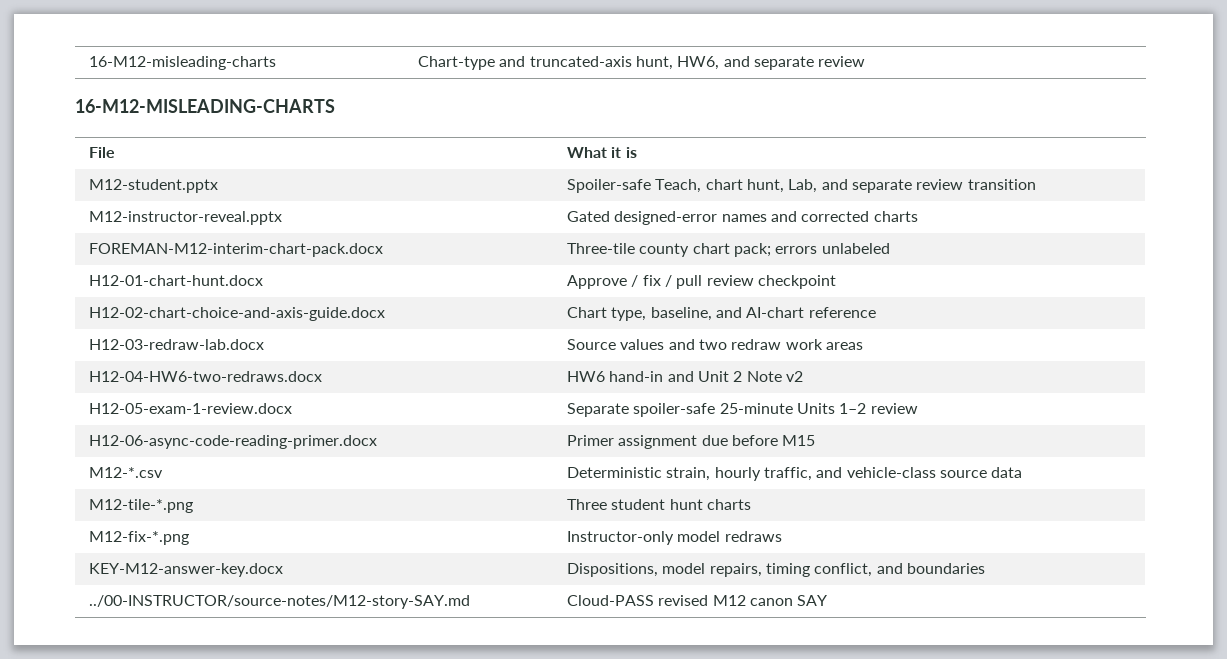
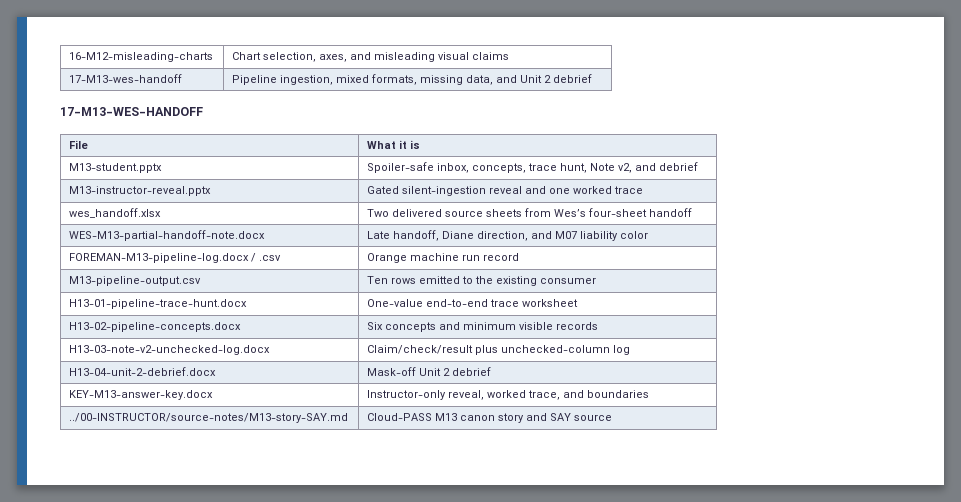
[418,56,866,70] [75,99,335,113] Chart-type and truncated-axis hunt, HW6, and separate review // 16-M12-MISLEADING-CHARTS -> [232,52,510,62] [69,74,183,83] [232,74,593,85] [60,107,203,116] Chart selection, axes, and misleading visual claims // 17-M13-wes-handoff | Pipeline ingestion, mixed formats, missing data, and Unit 2 debrief // 17-M13-WES-HANDOFF
[89,179,219,193] M12-student.pptx -> [69,163,163,173] M13-student.pptx
[655,179,1036,193] [89,211,283,225] [567,211,918,225] [89,243,384,257] [567,243,890,257] [89,275,264,286] [567,275,837,289] [89,307,386,321] [567,307,876,321] [89,339,265,350] [567,339,864,350] [89,371,323,382] [567,371,804,382] [89,403,293,414] [567,403,918,417] [89,435,378,449] [567,435,816,449] [89,467,164,478] [567,467,1023,481] [89,499,194,513] [567,499,752,510] [89,531,190,545] [567,531,782,545] [89,563,284,577] [567,563,873,577] Teach, chart hunt, Lab, and separate review transition // M12-instructor-reveal.pptx | Gated designed-error names and corrected charts // FOREMAN-M12-interim-chart-pack.docx | Three-tile county chart pack; errors unlabeled // H12-01-chart-hunt.docx | Approve / fix / pull review checkpoint // H12-02-chart-choice-and-axis-guide.docx | Chart type, baseline, and AI-chart reference // H12-03-redraw-lab.docx | Source values and two redraw work areas // H12-04-HW6-two-redraws.docx | HW6 hand-in and Unit 2 Note v2 // H12-05-exam-1-review.docx | Separate spoiler-safe 25-minute Units 1–2 review // H12-06-async-code-reading-primer.docx | Primer assignment due before M15 // M12-*.csv | Deterministic strain, hourly traffic, and vehicle-class source data // M12-tile-*.png | Three student hunt charts // M12-fix-*.png | Instructor-only model redraws // KEY-M12-answer-key.docx | Dispositions, model repairs, timing conflict, -> [437,162,699,173] [69,186,212,196] [367,186,644,196] [69,208,162,218] [367,208,693,217] [69,230,266,241] [367,230,649,241] [69,253,282,263] [367,253,520,263] [69,276,202,286] [367,276,597,286] [69,299,248,309] [367,299,579,307] [69,322,242,332] [367,322,599,332] [69,345,271,355] [367,345,631,355] [69,367,217,376] [367,367,492,376] [69,390,214,400] [367,390,561,400] inbox, concepts, trace hunt, Note v2, and debrief // M13-instructor-reveal.pptx | Gated silent-ingestion reveal and one worked trace // wes_handoff.xlsx | Two delivered source sheets from Wes’s four-sheet handoff // WES-M13-partial-handoff-note.docx | Late handoff, Diane direction, and M07 liability color // FOREMAN-M13-pipeline-log.docx / .csv | Orange machine run record // M13-pipeline-output.csv | Ten rows emitted to the existing consumer // H13-01-pipeline-trace-hunt.docx | One-value end-to-end trace worksheet // H13-02-pipeline-concepts.docx | Six concepts and minimum visible records // H13-03-note-v2-unchecked-log.docx | Claim/check/result plus unchecked-column log // H13-04-unit-2-debrief.docx | Mask-off Unit 2 debrief // KEY-M13-answer-key.docx | Instructor-only reveal, worked trace,
[89,595,471,609] ../00-INSTRUCTOR/source-notes/M12-story-SAY.md -> [69,413,349,423] ../00-INSTRUCTOR/source-notes/M13-story-SAY.md
[658,595,828,606] revised M12 canon SAY -> [435,413,613,423] M13 canon story and SAY source

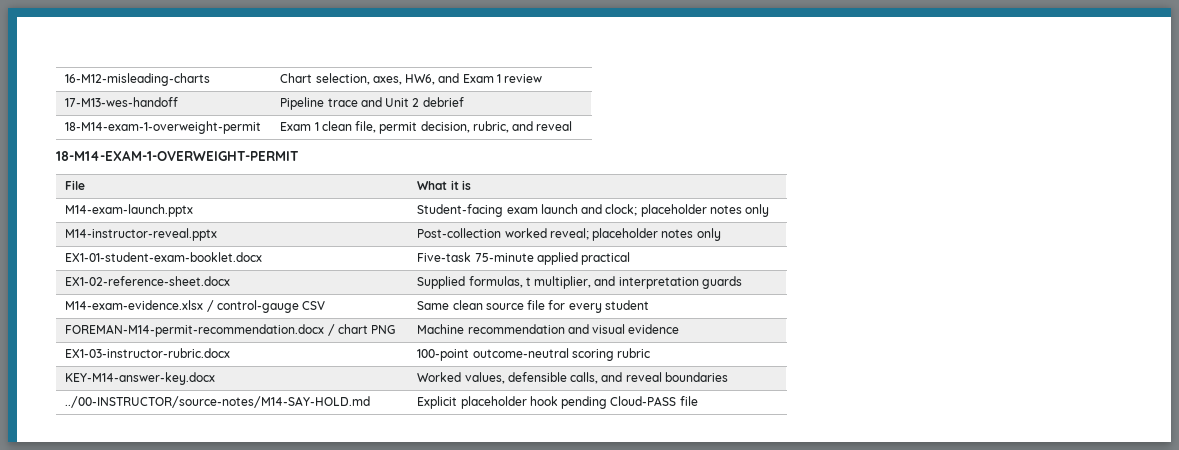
[350,52,510,62] [69,74,183,83] [232,74,593,85] [60,107,203,116] [69,140,89,149] [367,140,421,149] [69,163,163,173] [367,162,699,173] [69,186,212,196] [367,186,644,196] [69,208,162,218] [367,208,693,217] [69,230,266,241] [367,230,649,241] [69,253,282,263] [367,253,520,263] [69,276,202,286] [367,276,597,286] [69,299,248,309] [367,299,579,307] [69,322,242,332] [367,322,599,332] [69,345,271,355] [367,345,631,355] [69,367,217,376] [367,367,492,376] [69,390,214,400] [367,390,650,400] [69,413,349,423] [367,413,613,423] and misleading visual claims // 17-M13-wes-handoff | Pipeline ingestion, mixed formats, missing data, and Unit 2 debrief // 17-M13-WES-HANDOFF // File | What it is // M13-student.pptx | Spoiler-safe inbox, concepts, trace hunt, Note v2, and debrief // M13-instructor-reveal.pptx | Gated silent-ingestion reveal and one worked trace // wes_handoff.xlsx | Two delivered source sheets from Wes’s four-sheet handoff // WES-M13-partial-handoff-note.docx | Late handoff, Diane direction, and M07 liability color // FOREMAN-M13-pipeline-log.docx / .csv | Orange machine run record // M13-pipeline-output.csv | Ten rows emitted to the existing consumer // H13-01-pipeline-trace-hunt.docx | One-value end-to-end trace worksheet // H13-02-pipeline-concepts.docx | Six concepts and minimum visible records // H13-03-note-v2-unchecked-log.docx | Claim/check/result plus unchecked-column log // H13-04-unit-2-debrief.docx | Mask-off Unit 2 debrief // KEY-M13-answer-key.docx | Instructor-only reveal, worked trace, and boundaries // ../00-INSTRUCTOR/source-notes/M13-story-SAY.md | Cloud-PASS M13 canon story and SAY source -> [405,73,543,85] [65,97,179,107] [280,97,464,110] [65,121,262,134] [280,121,573,134] [56,150,299,161] [65,180,86,190] [417,180,471,190] [65,204,194,217] [417,204,770,217] [65,228,218,241] [417,228,721,241] [65,252,263,262] [417,252,631,265] [65,276,231,286] [417,276,742,289] [65,300,326,313] [417,300,649,313] [65,324,396,337] [417,324,680,334] [65,348,231,358] [417,348,651,361] [65,372,216,385] [417,372,728,384] [65,396,371,408] [417,396,698,409] HW6, and Exam 1 review // 17-M13-wes-handoff | Pipeline trace and Unit 2 debrief // 18-M14-exam-1-overweight-permit | Exam 1 clean file, permit decision, rubric, and reveal // 18-M14-EXAM-1-OVERWEIGHT-PERMIT // File | What it is // M14-exam-launch.pptx | Student-facing exam launch and clock; placeholder notes only // M14-instructor-reveal.pptx | Post-collection worked reveal; placeholder notes only // EX1-01-student-exam-booklet.docx | Five-task 75-minute applied practical // EX1-02-reference-sheet.docx | Supplied formulas, t multiplier, and interpretation guards // M14-exam-evidence.xlsx / control-gauge CSV | Same clean source file for every student // FOREMAN-M14-permit-recommendation.docx / chart PNG | Machine recommendation and visual evidence // EX1-03-instructor-rubric.docx | 100-point outcome-neutral scoring rubric // KEY-M14-answer-key.docx | Worked values, defensible calls, and reveal boundaries // ../00-INSTRUCTOR/source-notes/M14-SAY-HOLD.md | Explicit placeholder hook pending Cloud-PASS file

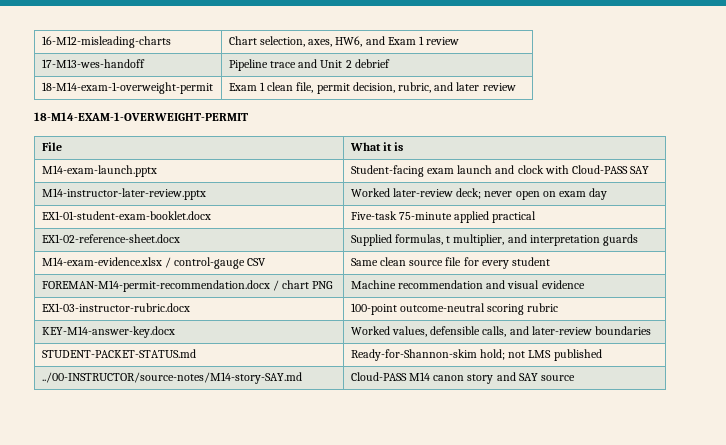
[536,121,573,131] reveal -> [456,82,516,91] later review
[605,204,770,217] [65,228,218,241] [417,228,721,241] clock; placeholder notes only // M14-instructor-reveal.pptx | Post-collection worked reveal; placeholder notes only -> [517,165,650,174] [41,188,206,200] [350,188,608,200] clock with Cloud-PASS SAY // M14-instructor-later-review.pptx | Worked later-review deck; never open on exam day
[625,372,662,382] reveal -> [531,326,592,335] later-review
[65,396,371,408] [417,396,698,409] ../00-INSTRUCTOR/source-notes/M14-SAY-HOLD.md | Explicit placeholder hook pending Cloud-PASS file -> [41,349,196,358] [350,349,602,361] [41,372,302,384] [350,372,575,384] STUDENT-PACKET-STATUS.md | Ready-for-Shannon-skim hold; not LMS published // ../00-INSTRUCTOR/source-notes/M14-story-SAY.md | Cloud-PASS M14 canon story and SAY source

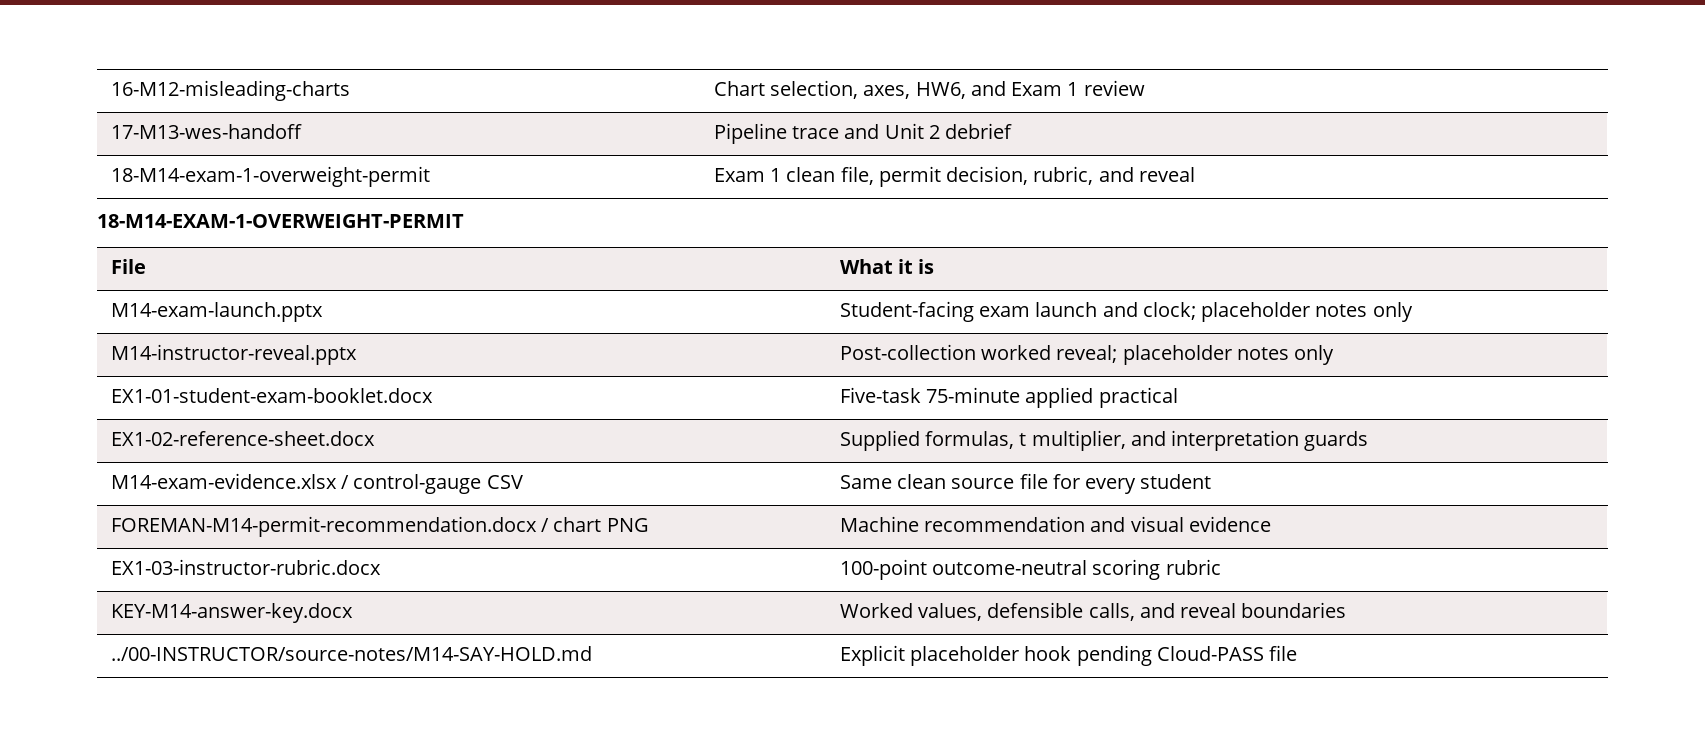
[456,82,516,91] later review -> [1138,167,1195,182] reveal
[517,165,650,174] [41,188,206,200] [350,188,608,200] clock with Cloud-PASS SAY // M14-instructor-later-review.pptx | Worked later-review deck; never open on exam day -> [1142,302,1413,322] [110,344,357,365] [839,344,1335,365] clock; placeholder notes only // M14-instructor-reveal.pptx | Post-collection worked reveal; placeholder notes only
[531,326,592,335] later-review -> [1180,603,1237,618] reveal
[41,349,196,358] [350,349,602,361] [41,372,302,384] [350,372,575,384] STUDENT-PACKET-STATUS.md | Ready-for-Shannon-skim hold; not LMS published // ../00-INSTRUCTOR/source-notes/M14-story-SAY.md | Cloud-PASS M14 canon story and SAY source -> [110,646,592,661] [839,645,1298,666] ../00-INSTRUCTOR/source-notes/M14-SAY-HOLD.md | Explicit placeholder hook pending Cloud-PASS file

